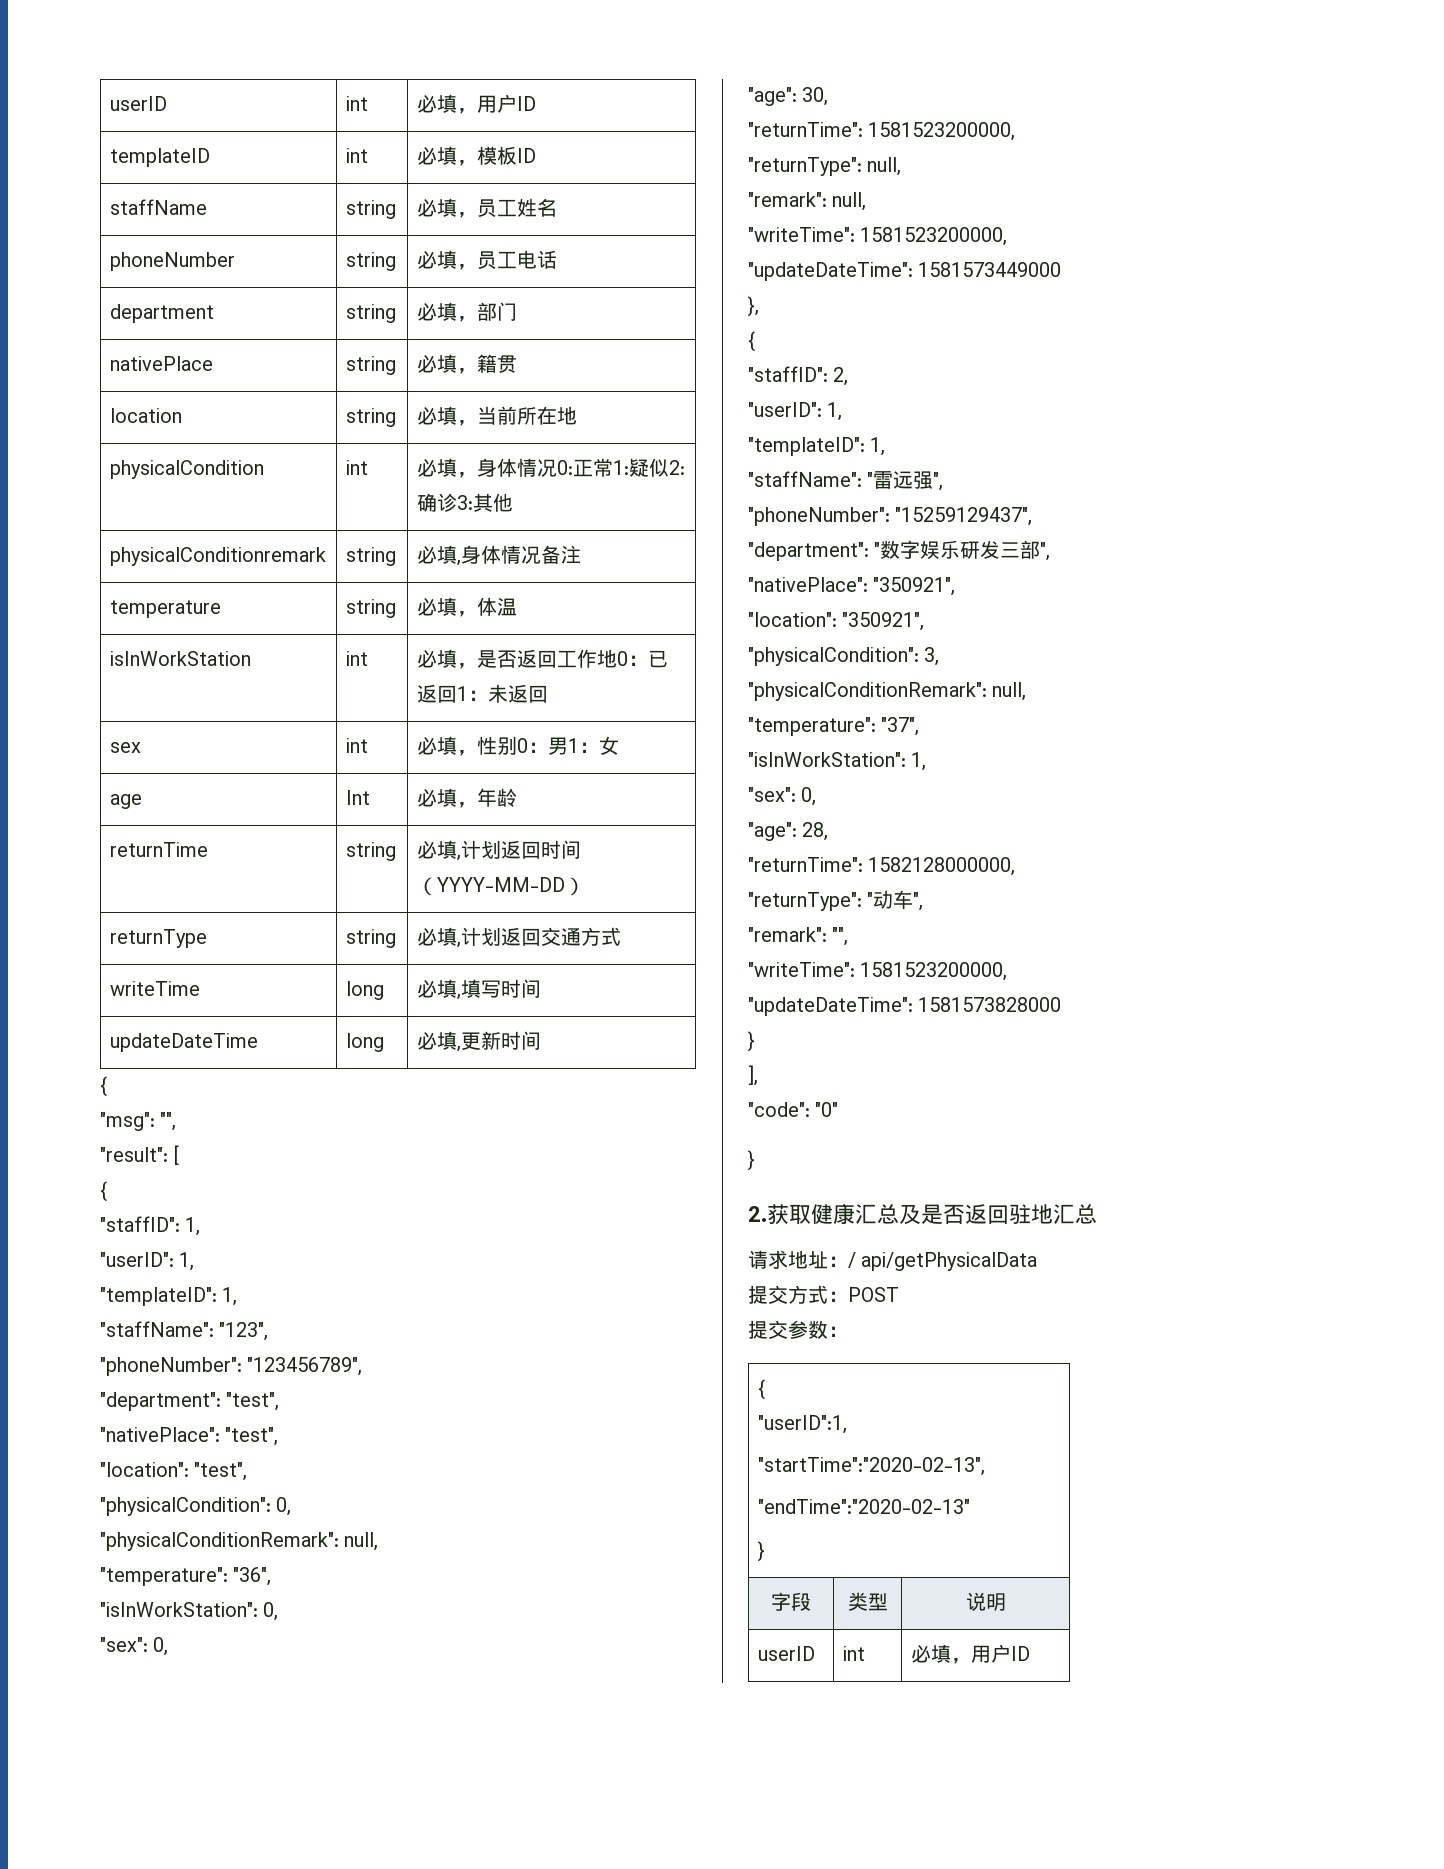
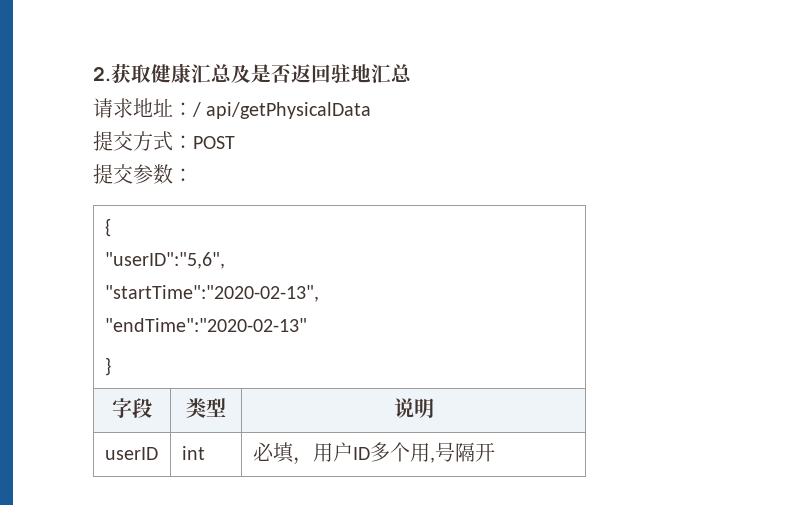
[109,96,167,111] [345,96,368,111] [416,94,536,114] [109,148,210,167] [345,148,368,163] [416,146,536,166] [109,199,207,215] [345,200,396,219] [416,198,557,218] [109,252,235,271] [345,252,396,271] [416,250,557,270] [109,304,214,323] [345,304,396,323] [416,302,517,322] [109,356,213,371] [345,356,396,375] [416,354,517,374] [109,408,182,423] [345,408,396,427] [416,406,577,426] [109,460,264,479] [345,460,368,475] [416,458,685,478] [416,493,513,512] [109,547,326,566] [345,547,396,566] [416,545,581,566] [109,600,221,618] [345,599,396,618] [416,597,517,617] [109,651,251,666] [345,651,368,666] [416,649,668,669] [416,684,548,703] [109,742,141,753] [345,738,368,753] [416,736,619,756] [109,794,142,809] [345,790,370,805] [416,788,517,808] [109,842,208,857] [345,842,396,861] [416,840,581,861] [416,877,585,896] [109,929,207,948] [345,929,396,948] [416,927,621,948] [109,981,200,996] [345,981,384,1000] [416,979,541,1000] [109,1033,258,1052] [345,1033,384,1052] [416,1031,541,1052] [100,1076,107,1097] [100,1112,177,1131] [100,1145,180,1165] [100,1181,107,1202] [100,1216,201,1236] [100,1252,195,1271] [100,1287,238,1306] [100,1321,269,1341] [100,1357,363,1376] [100,1392,280,1411] [100,1427,279,1446] [100,1462,248,1481] [100,1497,292,1516] [100,1532,379,1551] [100,1567,272,1586] [100,1602,279,1621] [100,1637,169,1656] [748,87,829,106] [748,122,1016,141] [748,157,902,176] [748,192,867,211] [748,227,1008,246] [748,262,1062,281] [747,296,759,317] [748,331,755,352] [748,366,849,386] [748,402,843,421] [748,437,886,456] [748,471,944,491] [748,507,1033,526] [748,540,1051,561] [748,577,956,596] [748,612,925,631] [748,647,940,666] [748,682,1027,701] [748,717,920,736] [748,752,927,771] [748,787,817,806] [748,822,829,841] [748,857,1016,876] [748,890,924,911] [748,927,849,946] [748,962,1008,981] [748,997,1062,1016] [747,1031,755,1052] [748,1065,758,1086] [748,1102,839,1117] [747,1150,755,1171] userID | int | 必填，用户ID // templateID | int | 必填，模板ID // staffName | string | 必填，员工姓名 // phoneNumber | string | 必填，员工电话 // department | string | 必填，部门 // nativePlace | string | 必填，籍贯 // location | string | 必填，当前所在地 // physicalCondition | int | 必填，身体情况0:正常1:疑似2:确诊3:其他 // physicalConditionremark | string | 必填,身体情况备注 // temperature | string | 必填，体温 // isInWorkStation | int | 必填，是否返回工作地0：已返回1：未返回 // sex | int | 必填，性别0：男1：女 // age | Int | 必填，年龄 // returnTime | string | 必填,计划返回时间（YYYY-MM-DD） // returnType | string | 必填,计划返回交通方式 // writeTime | long | 必填,填写时间 // updateDateTime | long | 必填,更新时间 // { // "msg": "", // "result": [ // { // "staffID": 1, // "userID": 1, // "templateID": 1, // "staffName": "123", // "phoneNumber": "123456789", // "department": "test", // "nativePlace": "test", // "location": "test", // "physicalCondition": 0, // "physicalConditionRemark": null, // "temperature": "36", // "isInWorkStation": 0, // "sex": 0, // "age": 30, // "returnTime": 1581523200000, // "returnType": null, // "remark": null, // "writeTime": 1581523200000, // "updateDateTime": 1581573449000 // }, // { // "staffID": 2, // "userID": 1, // "templateID": 1, // "staffName": "雷远强", // "phoneNumber": "15259129437", // "department": "数字娱乐研发三部", // "nativePlace": "350921", // "location": "350921", // "physicalCondition": 3, // "physicalConditionRemark": null, // "temperature": "37", // "isInWorkStation": 1, // "sex": 0, // "age": 28, // "returnTime": 1582128000000, // "returnType": "动车", // "remark": "", // "writeTime": 1581523200000, // "updateDateTime": 1581573828000 // } // ], // "code": "0" // } // -> (93, 74) none
[757,1415,847,1434] "userID":1, -> [104,252,225,269] "userID":"5,6",
(1030, 1653) none -> [369,442,495,463] 多个用,号隔开

